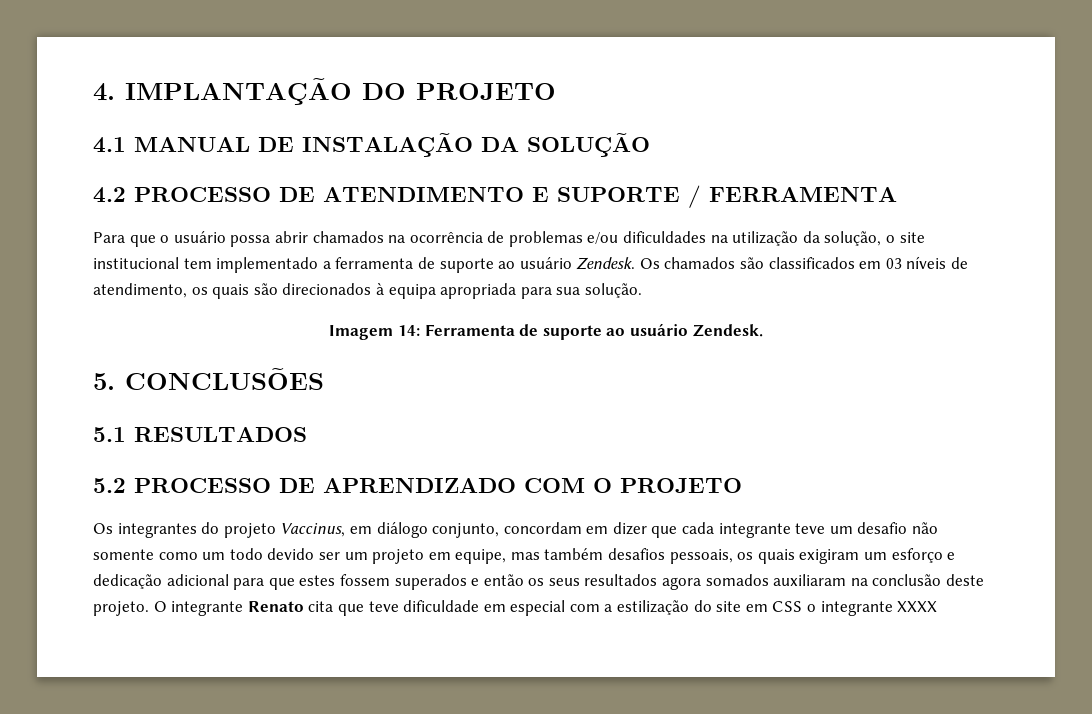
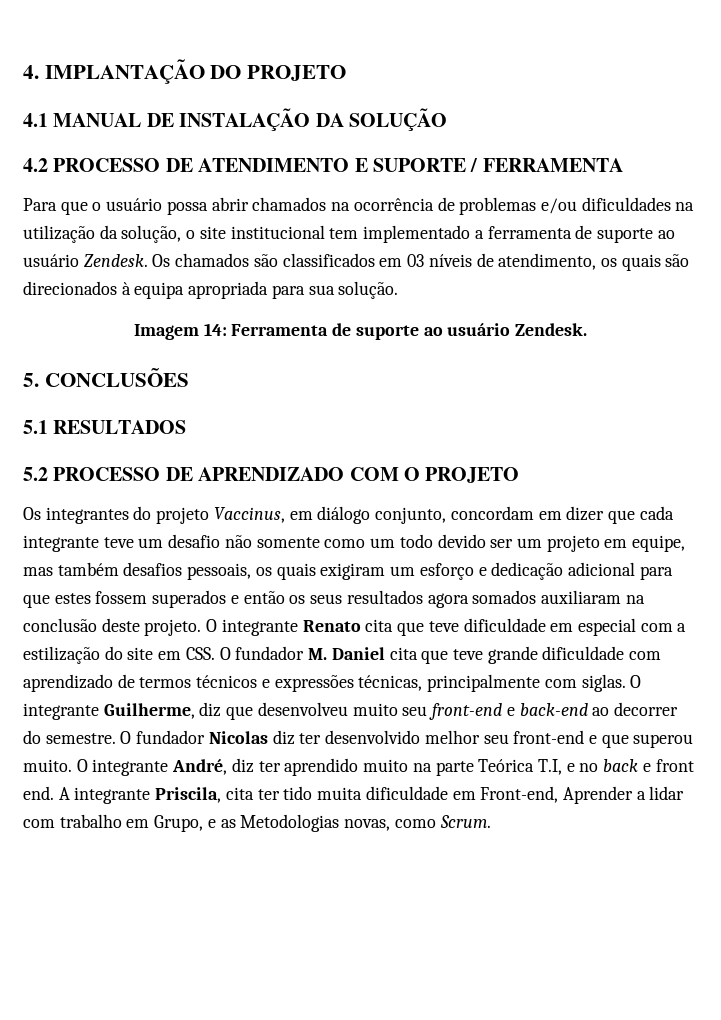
[772,601,938,616] CSS o integrante XXXX -> [185,646,662,664] [23,674,642,692] [23,702,678,720] [23,730,694,748] [23,758,694,776] [23,786,685,804] [23,814,491,832] CSS. O fundador M. Daniel cita que teve grande dificuldade com aprendizado de termos técnicos e expressões técnicas, principalmente com siglas. O integrante Guilherme, diz que desenvolveu muito seu front-end e back-end ao decorrer do semestre. O fundador Nicolas diz ter desenvolvido melhor seu front-end e que superou muito. O integrante André, diz ter aprendido muito na parte Teórica T.I, e no back e front end. A integrante Priscila, cita ter tido muita dificuldade em Front-end, Aprender a lidar com trabalho em Grupo, e as Metodologias novas, como Scrum.

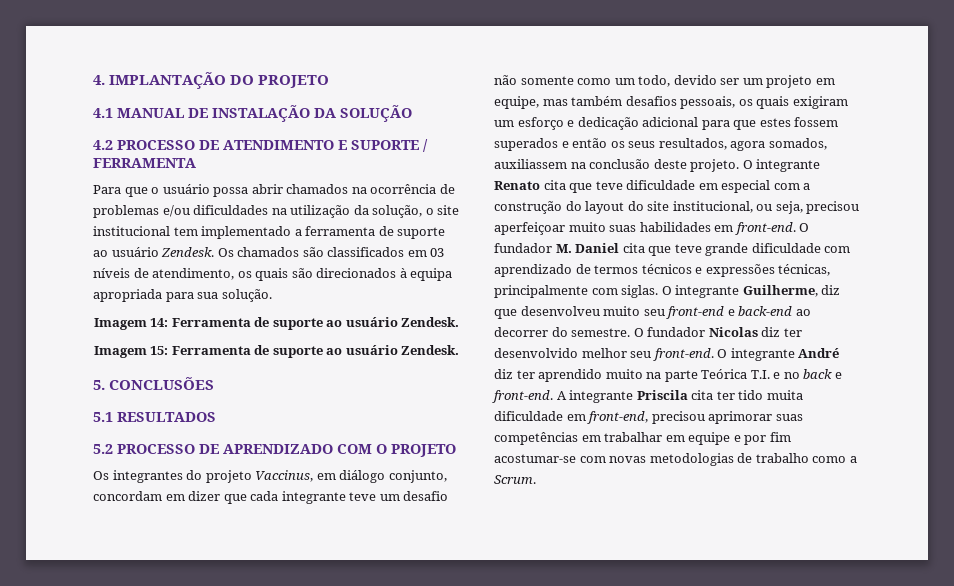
(588, 329) none -> [93,345,460,358] // Imagem 15: Ferramenta de suporte ao usuário Zendesk.
[399,534,433,548] todo -> [638,75,671,87] todo,
[346,590,621,608] resultados agora somados auxiliaram -> [658,138,827,151] [494,159,567,169] resultados, agora somados, auxiliassem
[23,646,215,664] estilização do site em CSS. -> [494,201,860,214] [494,222,796,235] construção do layout do site institucional, ou seja, precisou aperfeiçoar muito suas habilidades em front-end.
[513,730,694,748] [23,759,228,776] front-end e que superou muito. O integrante André, -> [652,348,840,361] front-end. O integrante André
[537,759,562,775] T.I, -> [750,370,770,379] T.I.
[655,759,694,772] [23,786,54,800] front end. -> [492,390,553,403] front-end.
[155,787,222,803] Priscila, -> [636,390,688,400] Priscila
[480,786,685,804] [23,814,436,832] Front-end, Aprender a lidar com trabalho em Grupo, e as Metodologias novas, como -> [587,411,803,424] [494,432,791,445] [494,453,857,466] front-end, precisou aprimorar suas competências em trabalhar em equipe e por fim acostumar-se com novas metodologias de trabalho como a

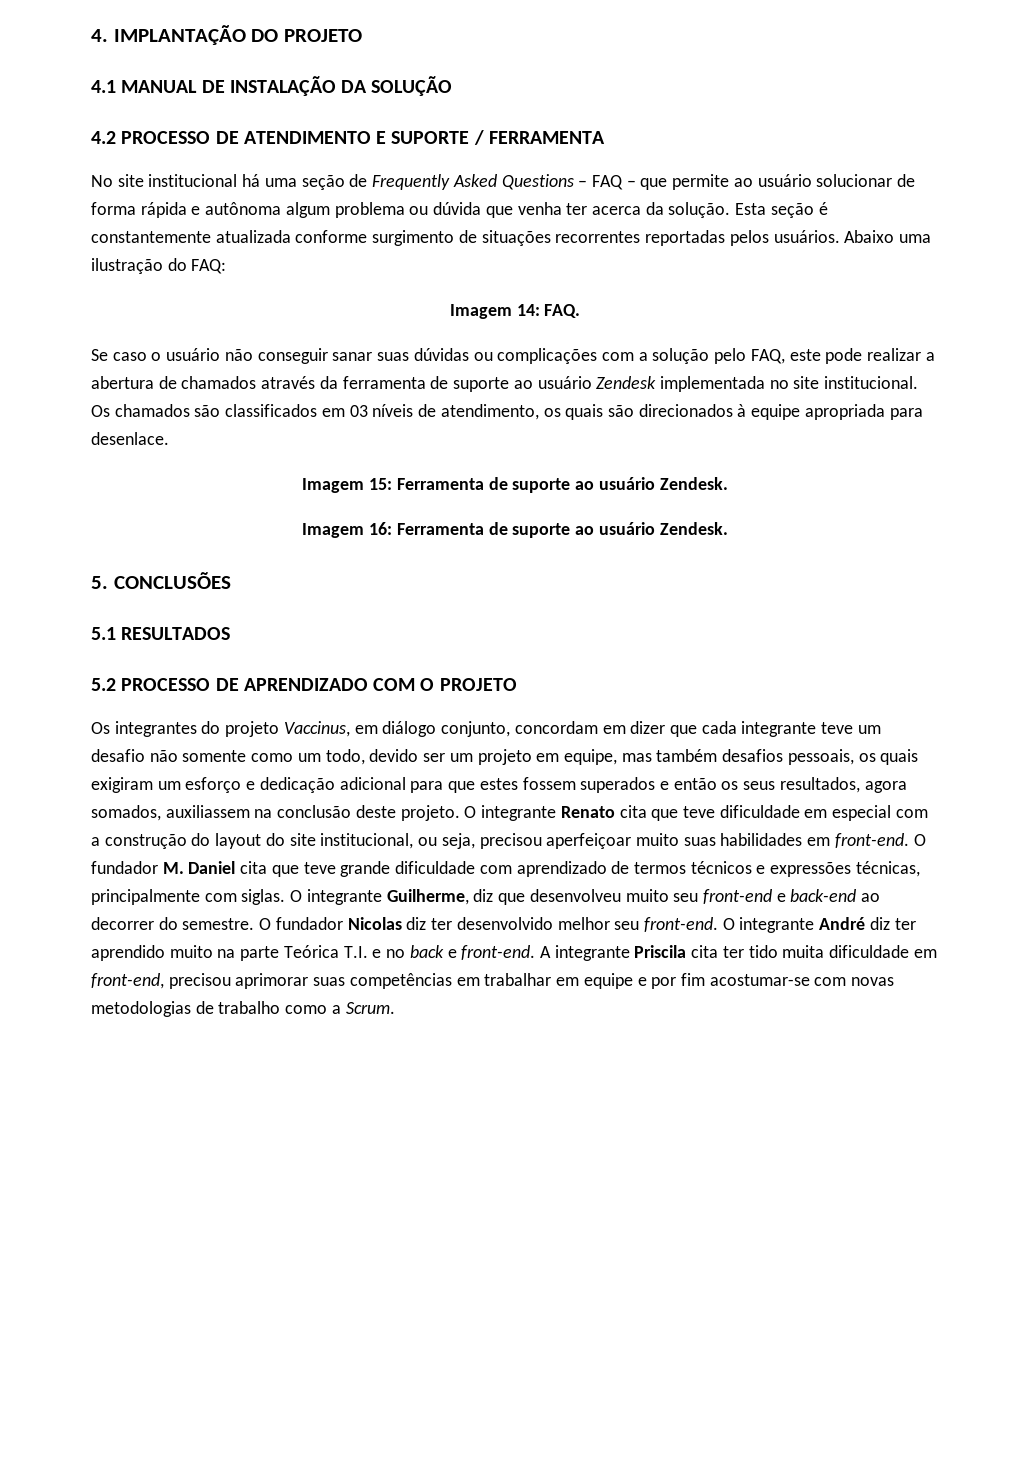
[93,184,455,197] [93,205,460,218] [93,226,302,239] Para que o usuário possa abrir chamados na ocorrência de problemas e/ou dificuldades na utilização da solução, o site institucional tem implementado a -> [91,174,916,190] [91,202,828,218] [91,230,931,246] [91,258,227,274] [449,304,581,319] [91,348,935,364] [91,376,338,389] No site institucional há uma seção de Frequently Asked Questions – FAQ – que permite ao usuário solucionar de forma rápida e autônoma algum problema ou dúvida que venha ter acerca da solução. Esta seção é constantemente atualizada conforme surgimento de situações recorrentes reportadas pelos usuários. Abaixo uma ilustração do FAQ: // Imagem 14: FAQ. // Se caso o usuário não conseguir sanar suas dúvidas ou complicações com a solução pelo FAQ, este pode realizar a abertura de chamados através da
[161,247,215,257] Zendesk. -> [596,376,919,392] Zendesk implementada no site institucional.
[410,268,453,281] equipa -> [751,404,801,420] equipe
[197,289,272,302] [93,318,169,330] sua solução. // Imagem 14: -> [91,432,169,445] [302,478,393,493] desenlace. // Imagem 15:
[150,346,169,355] 15: -> [369,522,393,535] 16:

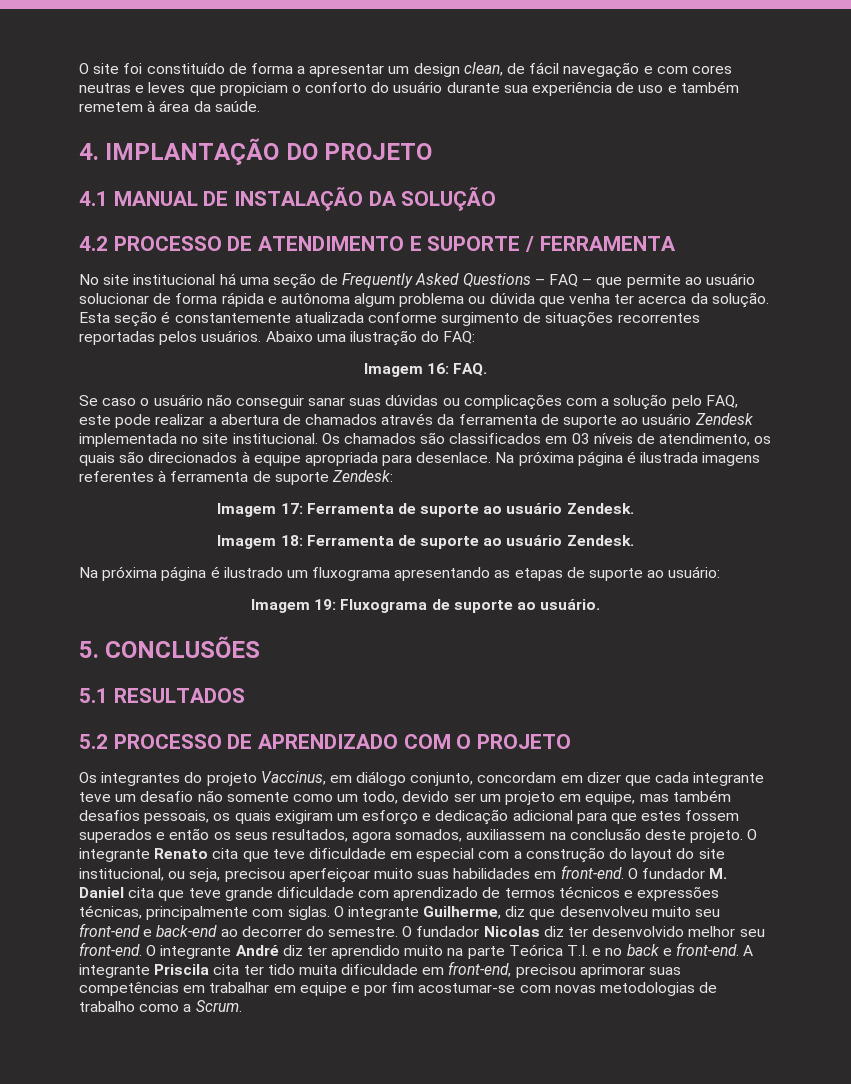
(91, 35) none -> [79,62,732,78] [79,81,739,96] [79,100,260,112] O site foi constituído de forma a apresentar um design clean, de fácil navegação e com cores neutras e leves que propiciam o conforto do usuário durante sua experiência de uso e também remetem à área da saúde. //
[516,304,540,316] 14: -> [427,363,449,374] 16:
[302,478,393,493] // Imagem 15: -> [495,451,761,466] [79,470,393,485] [217,503,303,517] Na próxima página é ilustrada imagens referentes à ferramenta de suporte Zendesk: // Imagem 17:
[369,522,728,538] 16: Ferramenta de suporte ao usuário Zendesk. -> [280,535,634,549] [79,566,721,581] [250,599,601,613] 18: Ferramenta de suporte ao usuário Zendesk. // Na próxima página é ilustrado um fluxograma apresentando as etapas de suporte ao usuário: // Imagem 19: Fluxograma de suporte ao usuário.

